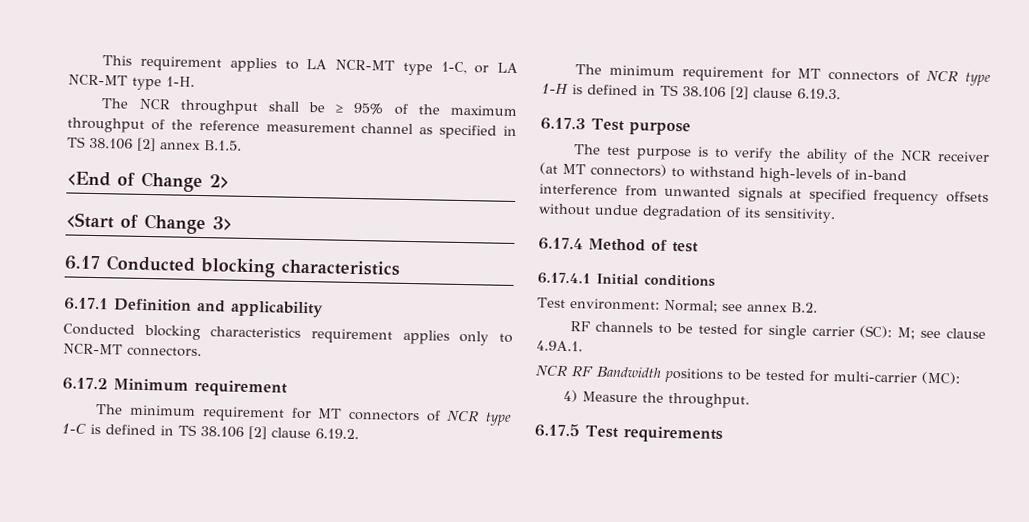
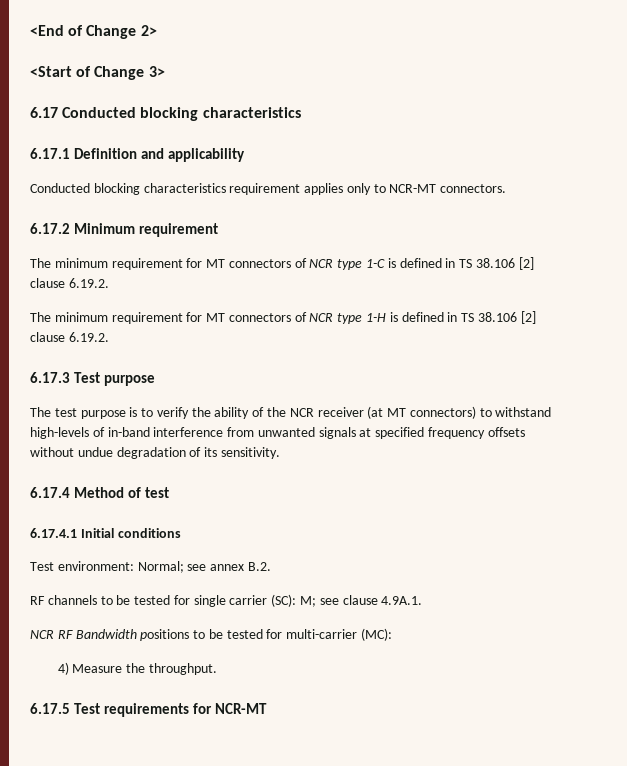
[102,55,519,76] [68,74,195,91] [101,98,518,117] [67,117,517,140] [67,136,242,152] This requirement applies to LA NCR-MT type 1-C, or LA NCR-MT type 1-H. // The NCR throughput shall be ≥ 95% of the maximum throughput of the reference measurement channel as specified in TS 38.106 [2] annex B.1.5. // -> (30, 30) none
[797,88,841,100] 6.19.3. -> [68,332,109,342] 6.19.2.
(723, 434) none -> [192,703,267,714] for NCR-MT

